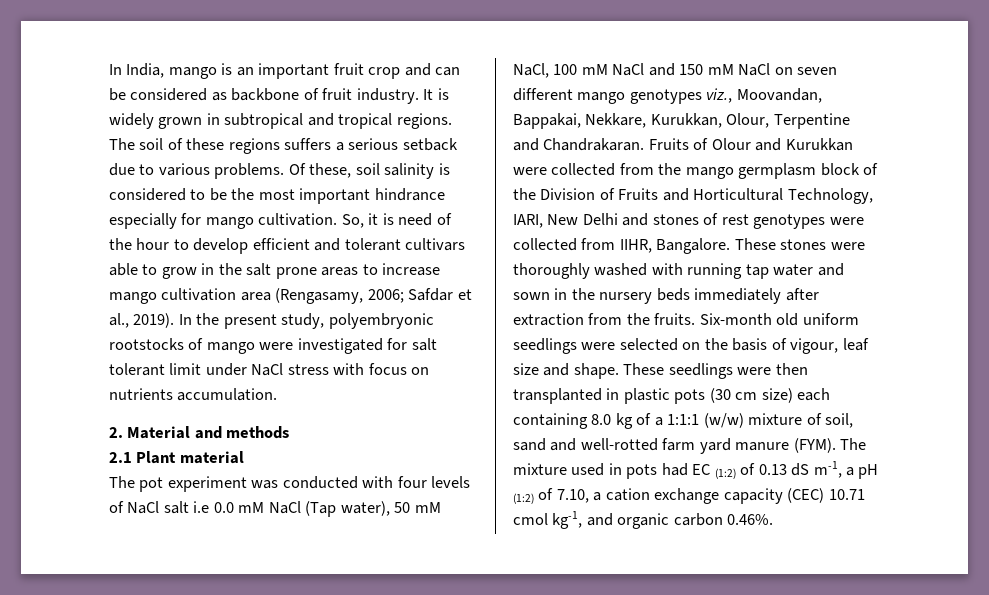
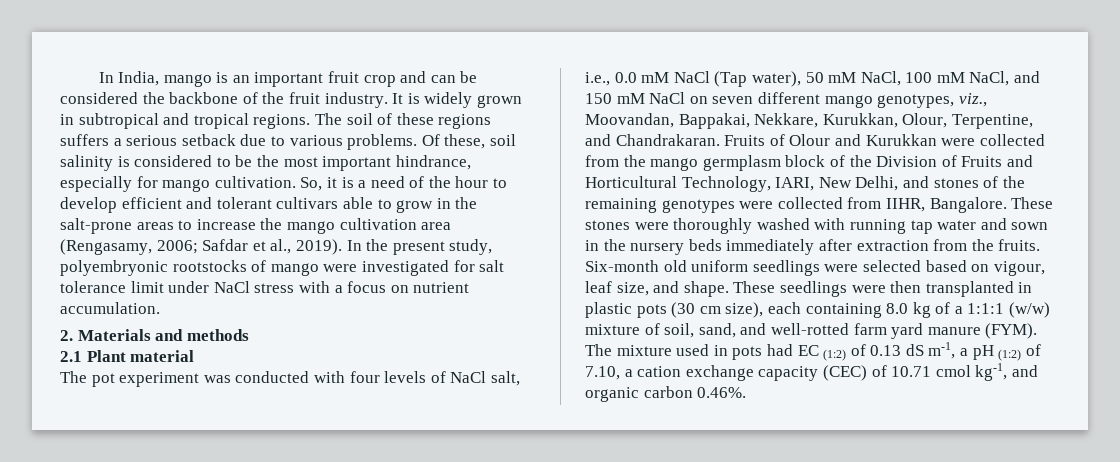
[211,92,227,101] as -> [142,92,165,104] the
(319, 94) none -> [262,92,285,104] the
[374,188,445,201] hindrance -> [395,155,471,170] hindrance,
(394, 219) none -> [358,180,367,188] a
[246,263,317,279] salt prone -> [60,218,132,234] salt-prone
(441, 269) none -> [260,218,283,230] the
[109,363,165,376] tolerant -> [60,281,126,293] tolerance
(365, 369) none -> [334,285,343,293] a
[109,388,173,400] nutrients -> [413,282,470,293] nutrient
[127,426,191,439] Material -> [77,329,151,341] Materials
[163,501,210,514] salt i.e -> [490,371,520,386] [585,72,610,86] salt, i.e.,
[612,63,645,76] NaCl -> [969,71,1010,86] NaCl,
[629,89,702,104] genotypes -> [877,94,955,108] genotypes,
[773,113,850,129] Terpentine -> [951,114,1033,129] Terpentine,
[582,213,618,225] Delhi -> [855,176,899,191] Delhi,
[721,214,749,225] rest -> [1002,176,1025,188] [585,198,657,213] the remaining
[682,338,787,351] on the basis of -> [925,260,990,272] based on
[513,363,539,375] size -> [616,282,649,296] size,
[761,388,793,403] size) -> [725,302,764,318] size),
[513,438,546,451] sand -> [698,323,736,338] sand,
(825, 495) none -> [871,365,887,377] of

